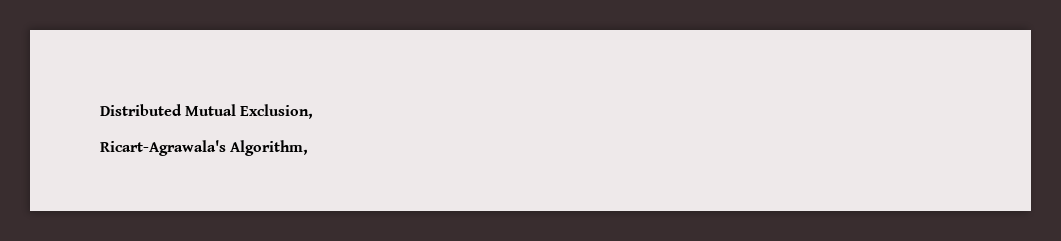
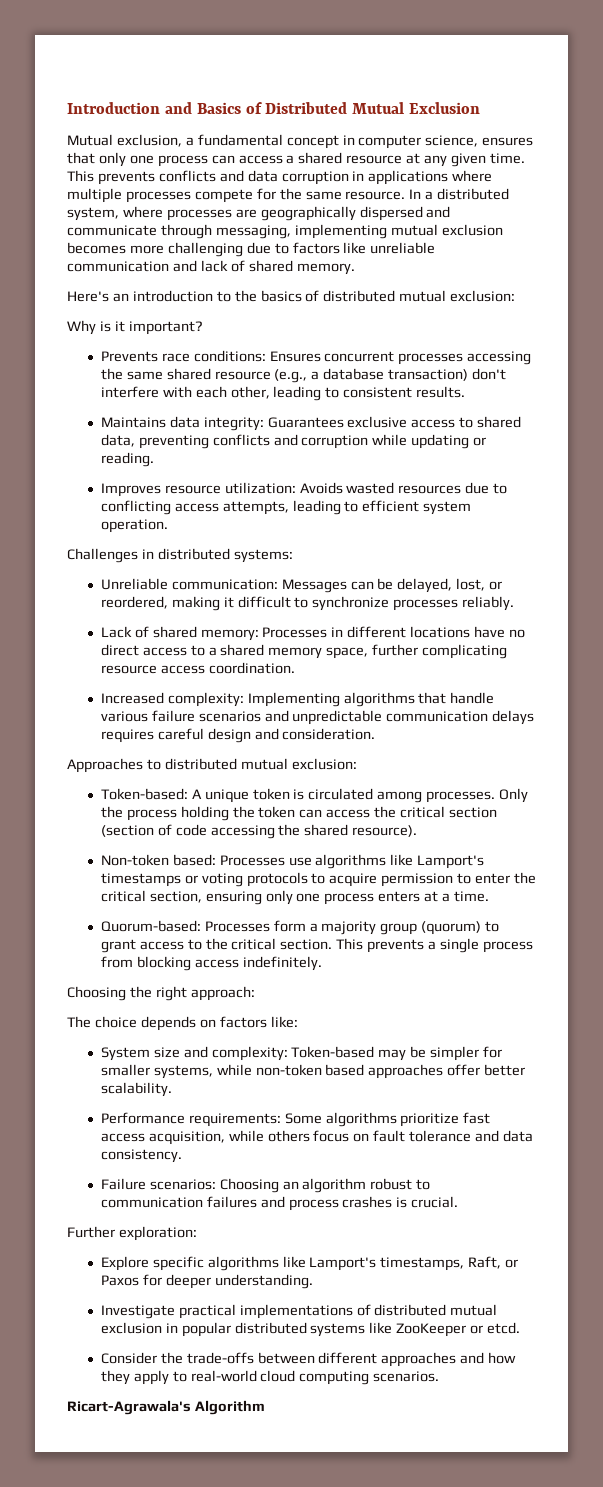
[100,104,314,119] Distributed Mutual Exclusion, -> [67,102,481,114] [67,134,534,149] [67,152,525,167] [67,170,493,185] [67,188,510,203] [67,206,451,221] [67,224,503,239] [67,242,436,257] [67,260,355,275] [67,290,516,302] [67,320,203,335] [100,350,532,365] [100,368,507,383] [100,386,466,401] [100,416,522,431] [100,434,487,449] [100,452,154,467] [100,482,508,497] [100,500,472,515] [100,519,168,533] [67,548,293,563] [100,578,503,593] [100,596,515,611] [100,626,525,641] [100,644,508,659] [100,662,295,674] [100,692,495,707] [100,710,535,725] [100,728,376,743] [67,758,357,773] [100,788,529,803] [100,806,497,821] [100,824,418,839] [100,854,485,869] [100,872,536,887] [100,890,489,905] [100,920,500,935] [100,938,533,953] [100,956,322,971] [67,986,255,1001] [67,1016,298,1031] [100,1046,503,1061] [100,1064,526,1079] [100,1082,172,1097] [100,1112,491,1127] [100,1130,533,1145] [100,1149,182,1163] [100,1178,431,1193] [100,1196,459,1211] [67,1226,197,1241] [100,1256,519,1271] [100,1274,313,1289] [100,1304,498,1319] [100,1322,521,1337] [100,1352,517,1367] [100,1370,440,1385] Introduction and Basics of Distributed Mutual Exclusion // Mutual exclusion, a fundamental concept in computer science, ensures that only one process can access a shared resource at any given time. This prevents conflicts and data corruption in applications where multiple processes compete for the same resource. In a distributed system, where processes are geographically dispersed and communicate through messaging, implementing mutual exclusion becomes more challenging due to factors like unreliable communication and lack of shared memory. // Here's an introduction to the basics of distributed mutual exclusion: // Why is it important? // Prevents race conditions: Ensures concurrent processes accessing the same shared resource (e.g., a database transaction) don't interfere with each other, leading to consistent results. // Maintains data integrity: Guarantees exclusive access to shared data, preventing conflicts and corruption while updating or reading. // Improves resource utilization: Avoids wasted resources due to conflicting access attempts, leading to efficient system operation. // Challenges in distributed systems: // Unreliable communication: Messages can be delayed, lost, or reordered, making it difficult to synchronize processes reliably. // Lack of shared memory: Processes in different locations have no direct access to a shared memory space, further complicating resource access coordination. // Increased complexity: Implementing algorithms that handle various failure scenarios and unpredictable communication delays requires careful design and consideration. // Approaches to distributed mutual exclusion: // Token-based: A unique token is circulated among processes. Only the process holding the token can access the critical section (section of code accessing the shared resource). // Non-token based: Processes use algorithms like Lamport's timestamps or voting protocols to acquire permission to enter the critical section, ensuring only one process enters at a time. // Quorum-based: Processes form a majority group (quorum) to grant access to the critical section. This prevents a single process from blocking access indefinitely. // Choosing the right approach: // The choice depends on factors like: // System size and complexity: Token-based may be simpler for smaller systems, while non-token based approaches offer better scalability. // Performance requirements: Some algorithms prioritize fast access acquisition, while others focus on fault tolerance and data consistency. // Failure scenarios: Choosing an algorithm robust to communication failures and process crashes is crucial. // Further exploration: // Explore specific algorithms like Lamport's timestamps, Raft, or Paxos for deeper understanding. // Investigate practical implementations of distributed mutual exclusion in popular distributed systems like ZooKeeper or etcd. // Consider the trade-offs between different approaches and how they apply to real-world cloud computing scenarios.
[230,140,309,156] Algorithm, -> [194,1400,265,1415] Algorithm

